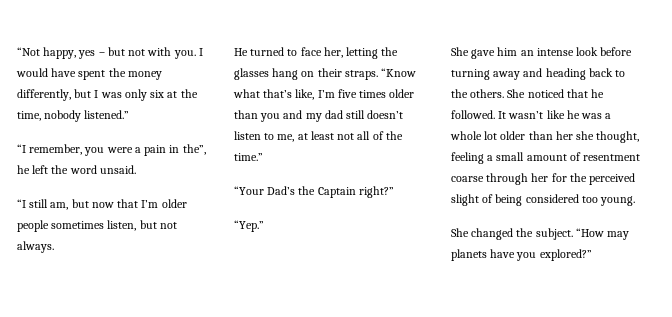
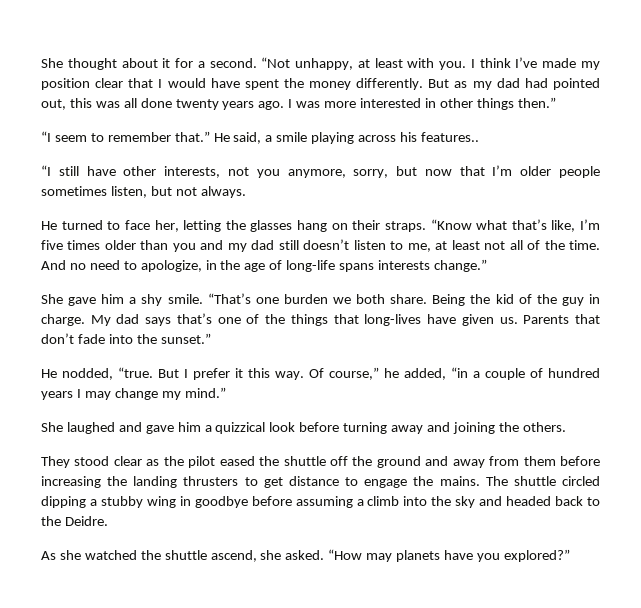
[17,47,196,59] “Not happy, yes – but not with you. -> [41,57,600,70] [41,78,154,90] She thought about it for a second. “Not unhappy, at least with you. I think I’ve made my position clear that
[17,89,198,101] [17,110,130,122] [17,144,206,156] [17,165,136,174] [17,199,69,210] differently, but I was only six at the time, nobody listened.” // “I remember, you were a pain in the”, he left the word unsaid. // “I still am, -> [356,78,600,90] [41,97,556,110] [41,131,479,144] [41,165,389,178] differently. But as my dad had pointed out, this was all done twenty years ago. I was more interested in other things then.” // “I seem to remember that.” He said, a smile playing across his features.. // “I still have other interests, not you anymore, sorry,
[234,153,263,161] [234,186,394,198] [234,220,264,232] [451,47,574,59] time.” // “Your Dad’s the Captain right?” // “Yep.” // She gave him an intense -> [568,240,600,250] [41,259,487,272] [41,293,600,306] [41,313,600,326] [41,333,211,344] [41,367,600,380] [41,387,226,400] [41,422,266,434] time. And no need to apologize, in the age of long-life spans interests change.” // She gave him a shy smile. “That’s one burden we both share. Being the kid of the guy in charge. My dad says that’s one of the things that long-lives have given us. Parents that don’t fade into the sunset.” // He nodded, “true. But I prefer it this way. Of course,” he added, “in a couple of hundred years I may change my mind.” // She laughed and gave him a quizzical
[545,68,626,80] [451,89,605,98] [451,110,612,119] [450,131,640,143] [451,152,641,164] [451,173,636,185] [451,194,636,206] [451,228,573,240] heading back to the others. She noticed that he followed. It wasn’t like he was a whole lot older than her she thought, feeling a small amount of resentment coarse through her for the perceived slight of being considered too young. // She changed the subject. -> [452,422,566,434] [41,456,600,468] [41,476,600,488] [41,496,600,508] [41,516,108,526] [41,550,325,562] joining the others. // They stood clear as the pilot eased the shuttle off the ground and away from them before increasing the landing thrusters to get distance to engage the mains. The shuttle circled dipping a stubby wing in goodbye before assuming a climb into the sky and headed back to the Deidre. // As she watched the shuttle ascend, she asked.

